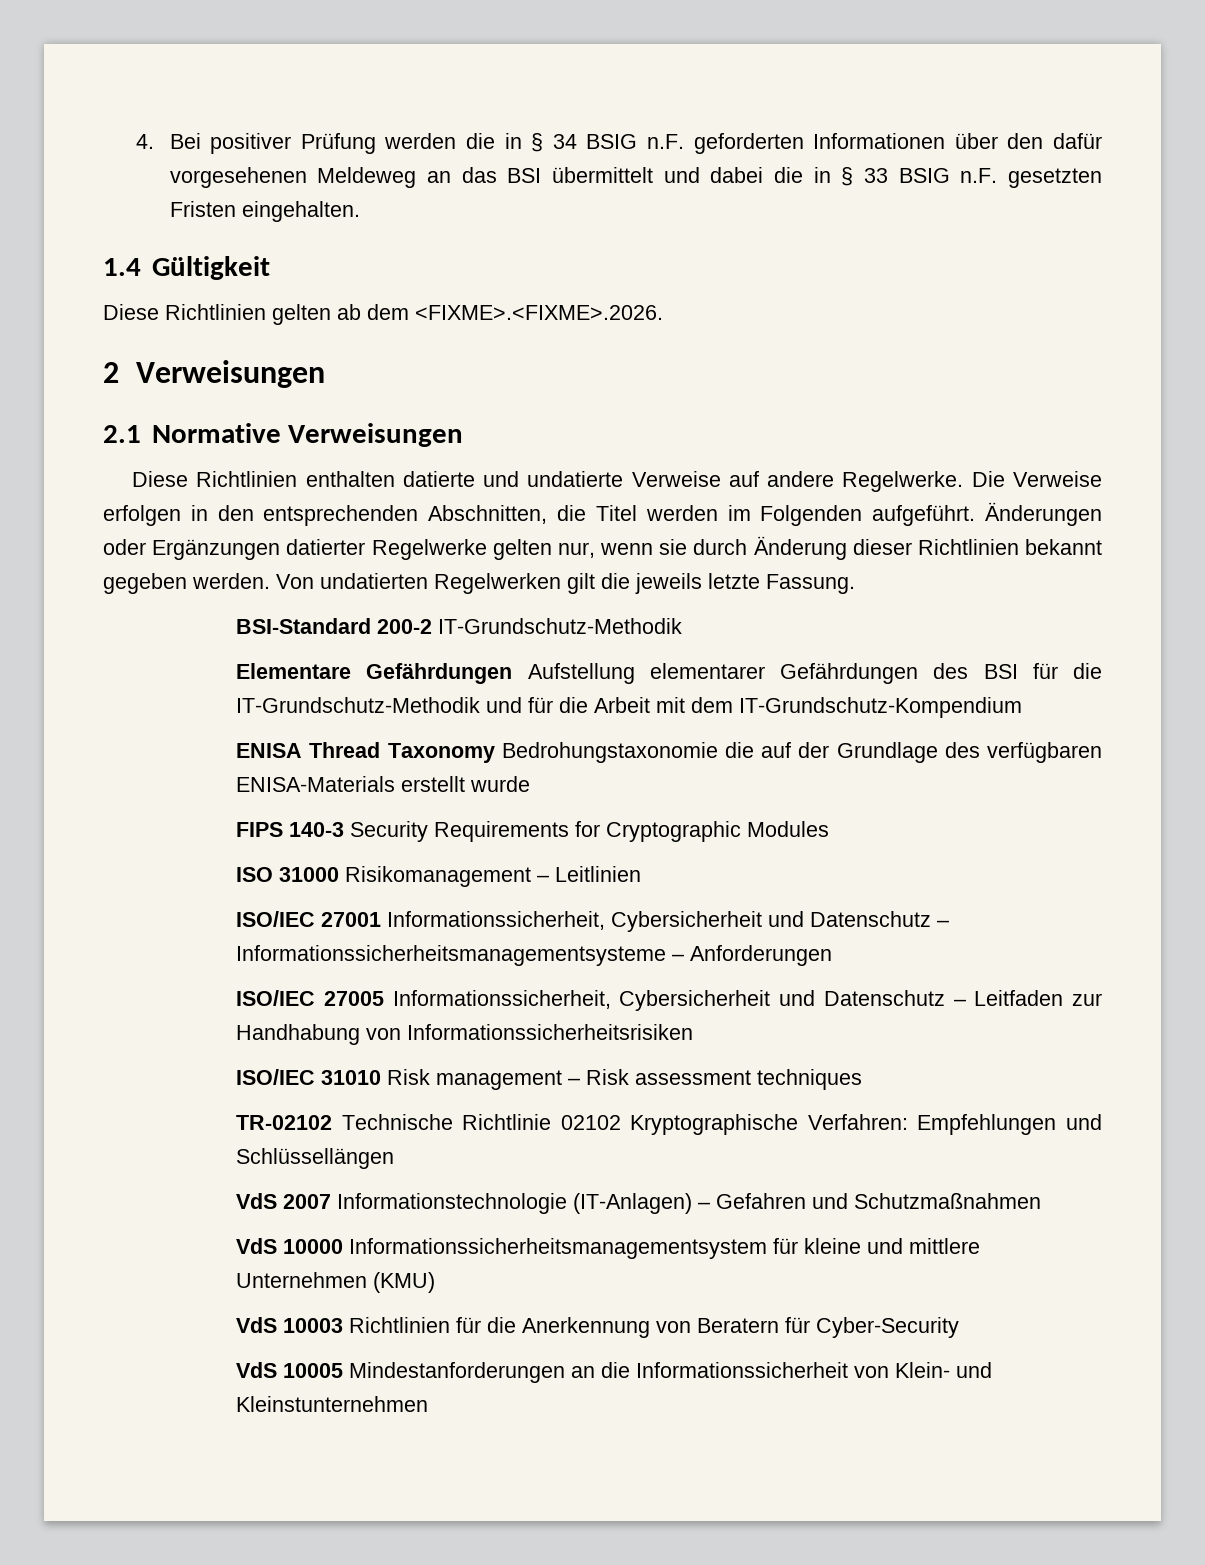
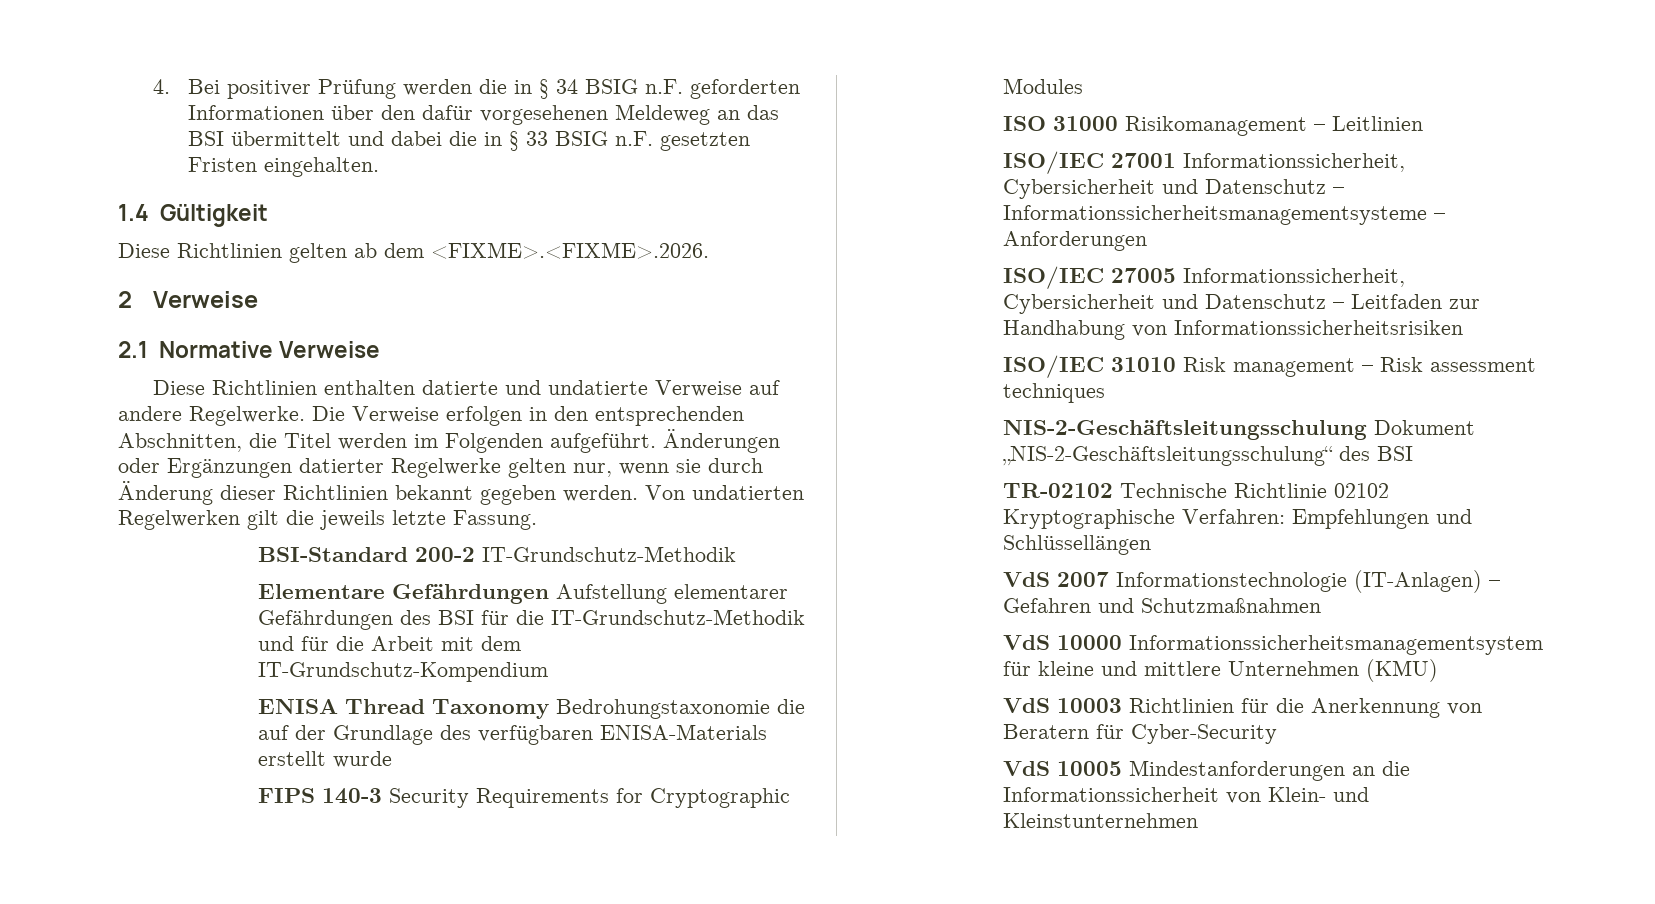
[136,360,326,388] Verweisungen -> [152,291,258,308] Verweise
[288,423,464,447] Verweisungen -> [278,341,380,358] Verweise
(863, 1079) none -> [1002,420,1475,440] [1002,446,1413,466] // NIS-2-Geschäftsleitungsschulung Dokument „NIS-2-Geschäftsleitungsschulung“ des BSI

